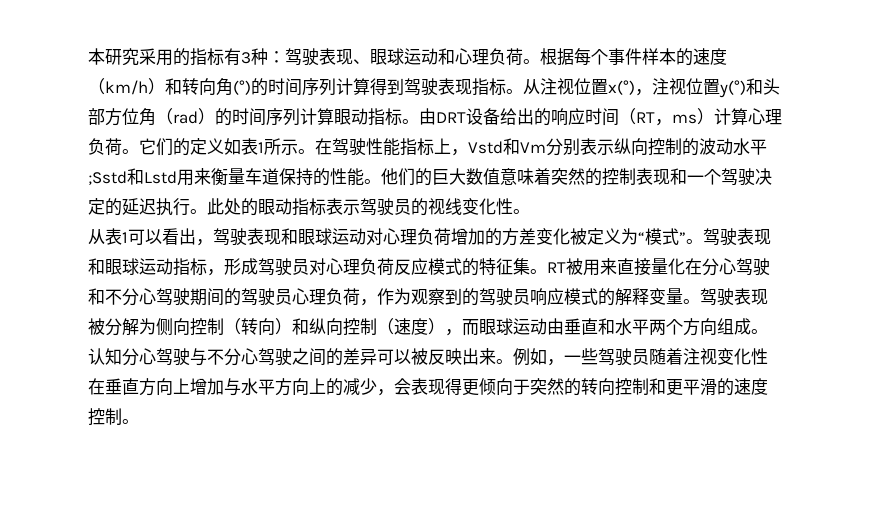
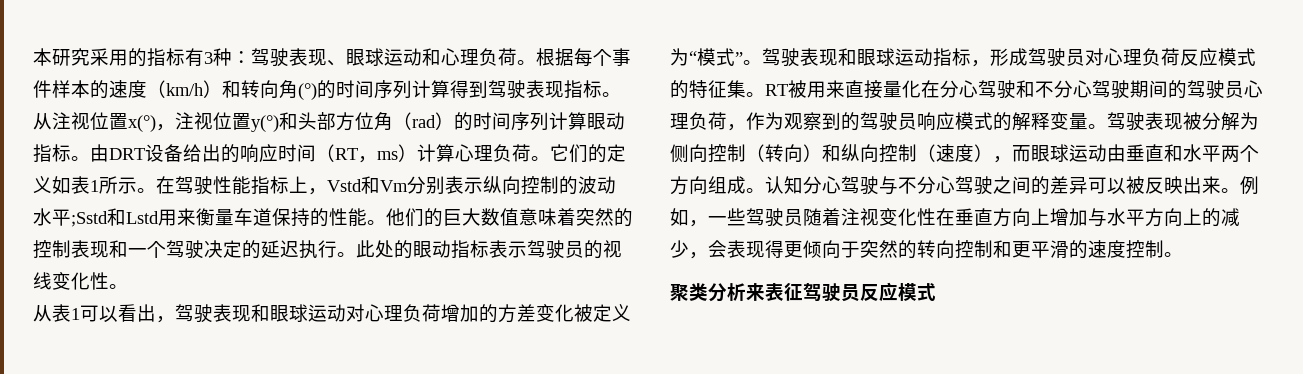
(139, 421) none -> [670,282,936,302] // 聚类分析来表征驾驶员反应模式

